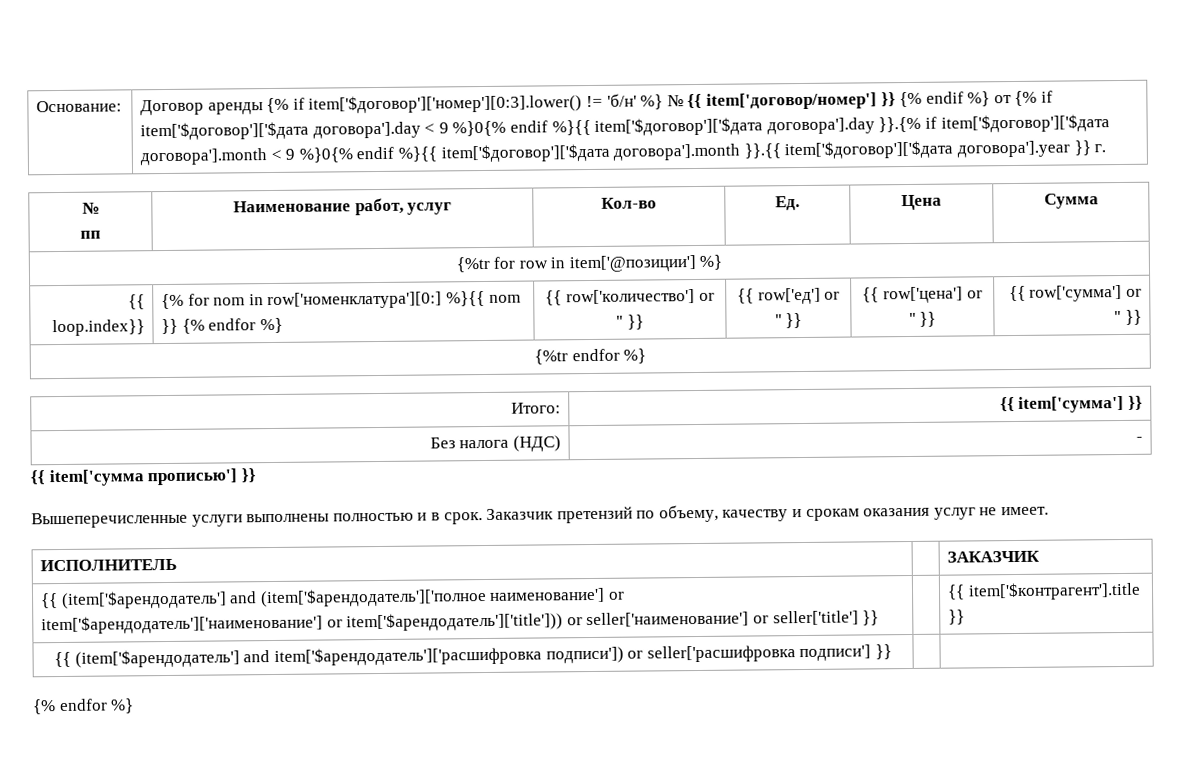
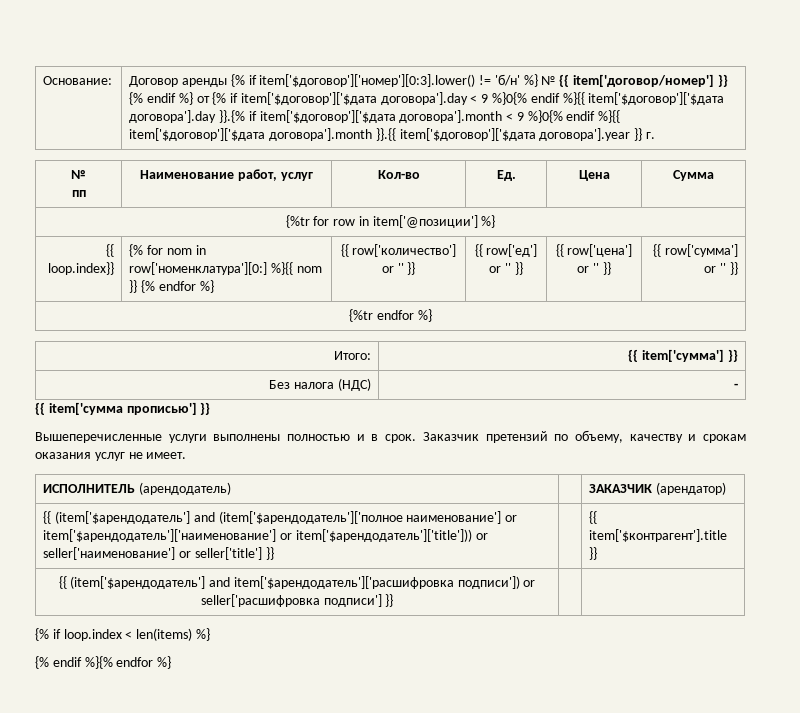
(178, 565) none -> [138,482,231,495] (арендодатель)
(1041, 556) none -> [655,482,726,495] (арендатор)
(56, 707) none -> [52,628,210,641] [35,656,113,669] if loop.index < len(items) %} // {% endif %}{%

